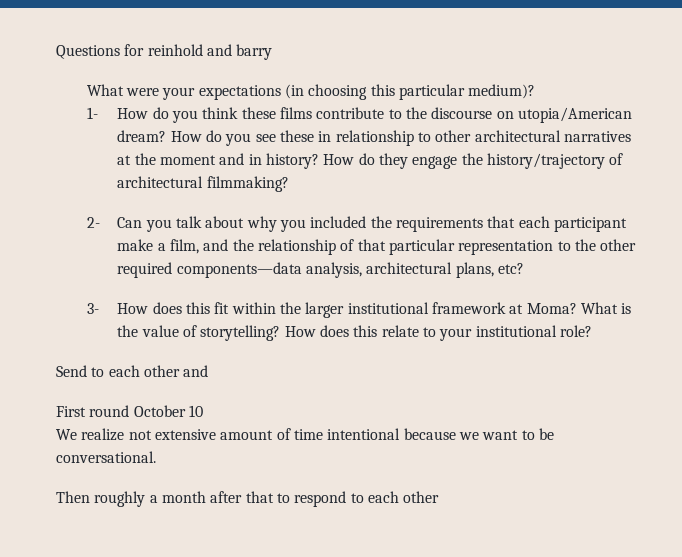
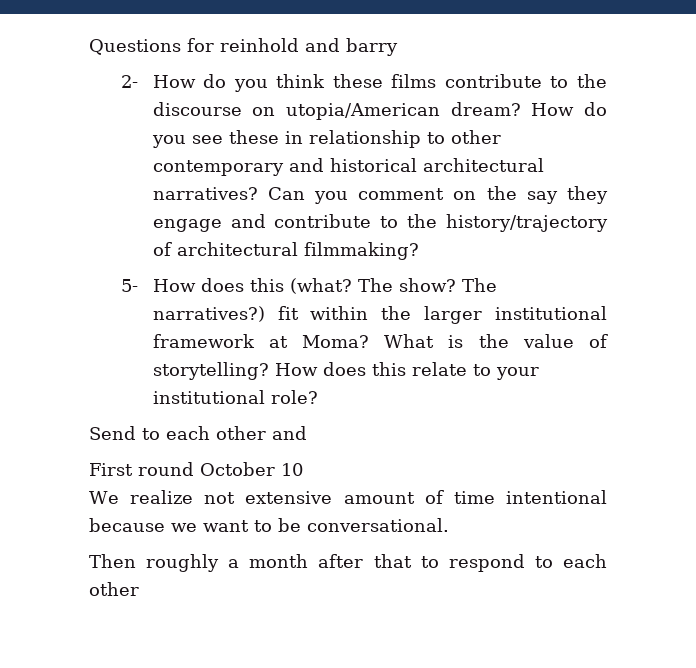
[86,84,536,100] [86,107,98,119] What were your expectations (in choosing this particular medium)? // 1- -> [120,75,138,88] 2-
[474,130,631,142] [117,153,458,169] architectural narratives at the moment and in history? How do they engage -> [152,158,544,176] [152,186,608,204] [152,214,399,232] contemporary and historical architectural narratives? Can you comment on the say they engage and contribute to
[86,216,627,232] [117,239,637,255] [117,262,525,278] [86,302,211,314] 2- Can you talk about why you included the requirements that each participant make a film, and the relationship of that particular representation to the other required components—data analysis, architectural plans, etc? // 3- How does this -> [120,278,497,294] [152,306,265,322] 5- How does this (what? The show? The narratives?)

